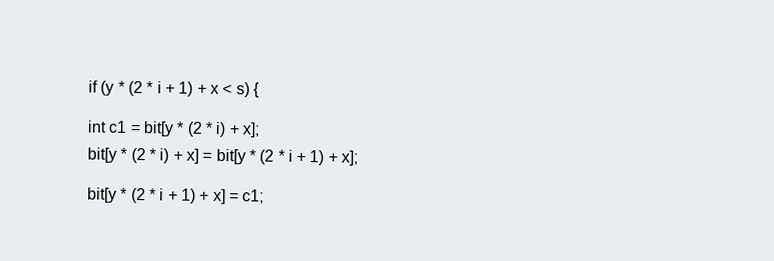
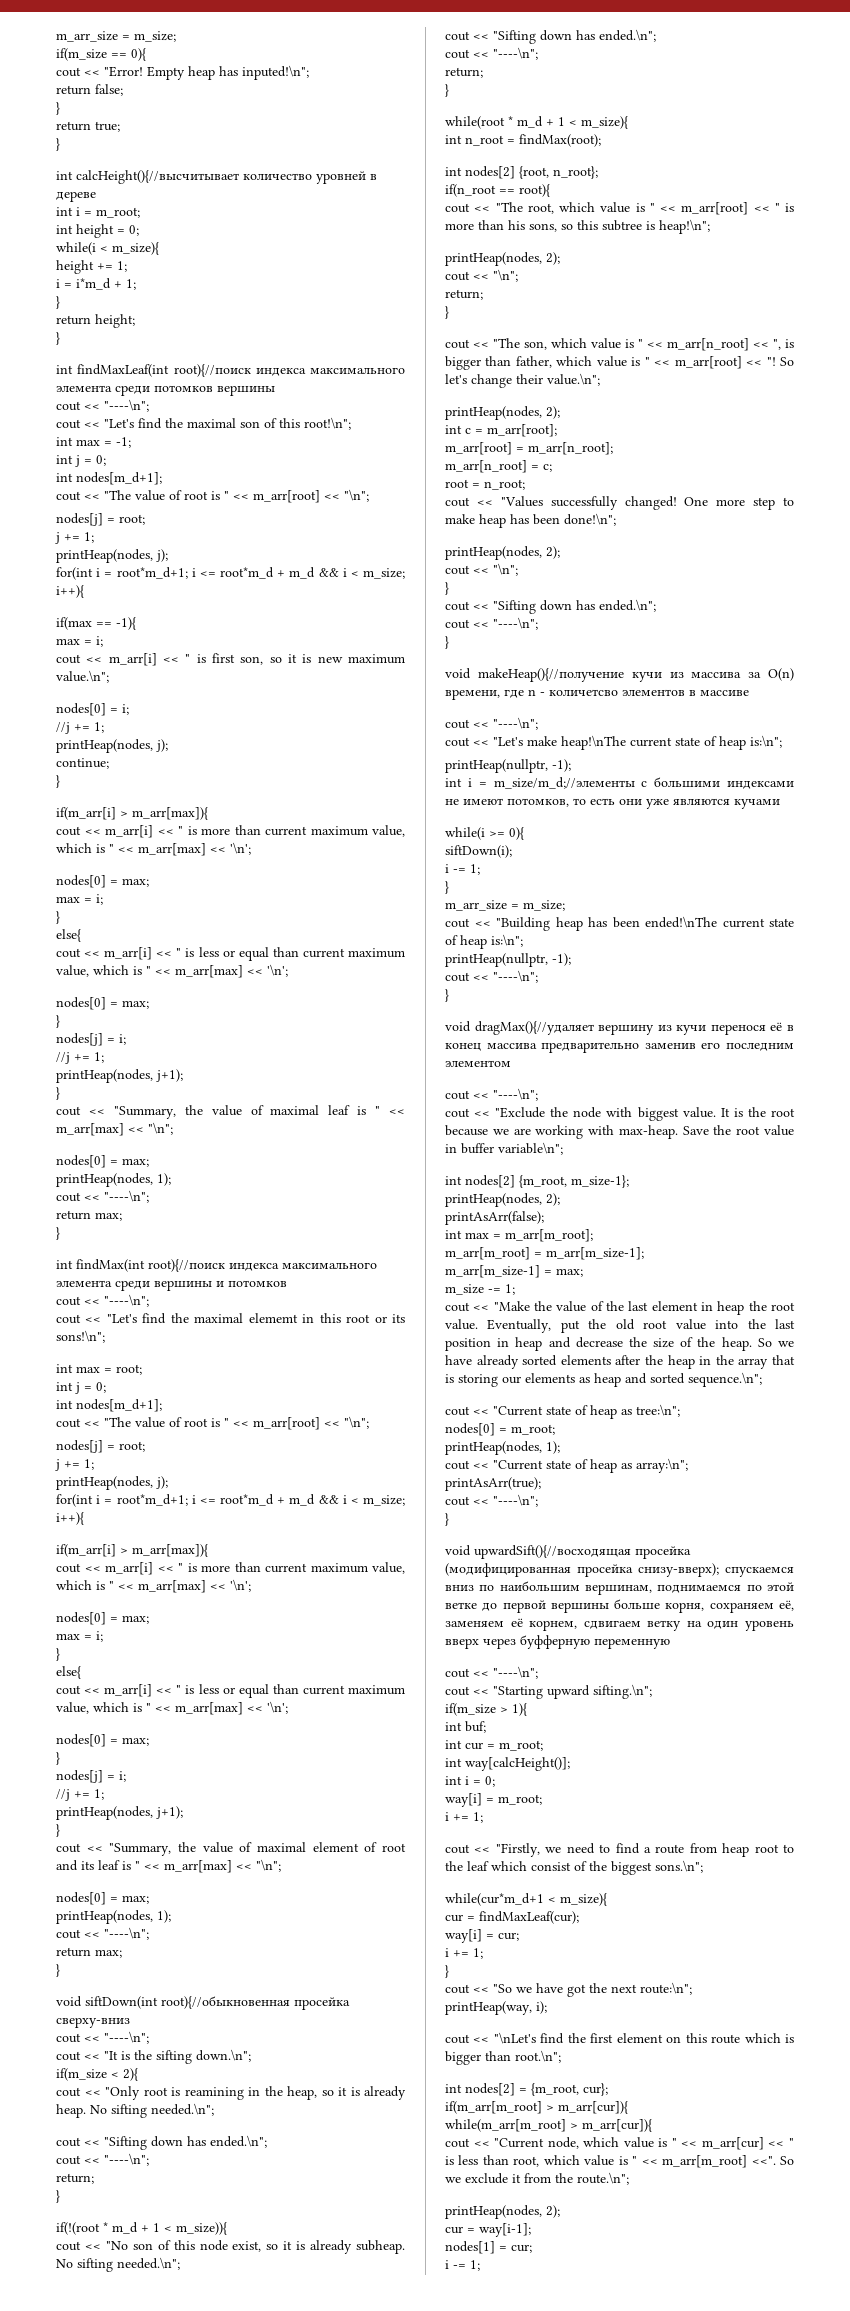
[88,80,260,98] [87,120,260,138] [87,147,359,166] [87,187,265,205] if (y * (2 * i + 1) + x < s) { // int c1 = bit[y * (2 * i) + x]; // bit[y * (2 * i) + x] = bit[y * (2 * i + 1) + x]; // bit[y * (2 * i + 1) + x] = c1; -> [56,31,176,42] [56,48,146,61] [56,65,309,80] [56,84,123,96] [56,102,60,115] [56,121,120,132] [56,138,60,151] [56,170,377,184] [56,191,96,202] [56,207,140,218] [56,224,139,238] [56,242,159,255] [56,260,127,274] [56,278,136,290] [56,296,60,309] [56,314,135,328] [56,332,60,345] [56,364,405,377] [56,385,275,396] [56,399,149,412] [56,417,351,430] [56,437,131,448] [56,455,106,467] [56,472,162,485] [56,489,369,503] [56,513,145,526] [55,532,94,544] [56,549,168,563] [56,567,405,580] [56,585,84,598] [56,617,136,630] [56,636,103,647] [56,653,406,666] [56,670,109,683] [56,703,129,716] [56,722,104,734] [56,739,168,753] [56,758,109,769] [56,775,60,788] [56,807,208,820] [56,825,405,838] [56,842,251,856] [56,875,149,888] [56,894,103,905] [56,911,60,924] [56,929,81,942] [56,947,405,961] [56,964,288,978] [56,997,149,1010] [56,1015,60,1028] [56,1033,126,1046] [56,1052,104,1064] [56,1069,183,1083] [56,1087,60,1100] [56,1105,405,1119] [56,1122,173,1136] [56,1155,149,1168] [56,1173,171,1187] [56,1190,149,1203] [56,1210,122,1221] [56,1227,60,1240] [56,1259,377,1272] [56,1280,287,1291] [56,1294,149,1307] [56,1313,405,1324] [56,1330,105,1343] [56,1364,142,1375] [56,1382,106,1394] [56,1399,162,1412] [56,1416,369,1430] [56,1440,145,1453] [55,1459,94,1471] [56,1476,168,1490] [56,1494,405,1507] [56,1512,84,1525] [56,1544,208,1557] [56,1562,405,1575] [56,1579,251,1593] [56,1612,149,1625] [56,1631,103,1642] [56,1648,60,1661] [56,1666,81,1679] [56,1684,405,1698] [56,1701,288,1715] [56,1734,149,1747] [56,1752,60,1765] [56,1770,126,1783] [56,1789,104,1801] [56,1806,183,1820] [56,1824,60,1837] [56,1842,406,1856] [56,1859,281,1873] [56,1892,149,1905] [56,1910,171,1924] [56,1927,149,1940] [56,1947,122,1958] [56,1964,60,1977] [56,1996,350,2010] [56,2017,130,2028] [56,2031,149,2044] [56,2049,251,2064] [56,2068,138,2081] [56,2086,406,2100] [56,2103,214,2118] [56,2135,267,2150] [56,2153,149,2166] [56,2173,94,2184] [56,2190,60,2203] [56,2222,227,2235] [56,2240,405,2254] [56,2257,180,2272] [445,29,656,44] [445,47,538,60] [445,67,483,78] [445,84,449,97] [445,116,628,129] [445,134,601,147] [445,166,598,179] [445,184,550,197] [445,202,794,215] [445,219,710,234] [445,252,560,266] [445,269,518,282] [445,289,483,300] [445,306,449,319] [445,338,794,351] [445,356,794,370] [445,373,600,388] [445,406,560,420] [445,424,557,437] [445,442,613,455] [445,460,552,473] [445,479,525,490] [445,496,794,510] [445,513,616,528] [445,546,560,560] [445,563,518,576] [445,582,449,595] [445,599,656,614] [445,617,538,630] [445,636,449,649] [445,668,794,682] [445,689,749,700] [445,717,538,730] [445,735,782,750] [445,759,571,773] [445,777,794,789] [445,798,780,809] [445,827,524,840] [445,845,512,858] [445,864,480,875] [445,881,449,894] [445,900,565,911] [445,916,794,931] [445,934,523,949] [445,953,571,967] [445,970,538,983] [445,989,449,1002] [445,1021,794,1035] [445,1042,794,1053] [445,1060,511,1067] [445,1088,538,1101] [445,1107,795,1121] [445,1125,794,1139] [445,1142,563,1155] [445,1175,629,1188] [445,1193,560,1207] [445,1211,544,1225] [445,1229,593,1242] [445,1247,644,1260] [445,1265,583,1278] [445,1284,515,1295] [445,1301,795,1315] [445,1319,796,1333] [445,1337,794,1351] [445,1355,795,1369] [445,1372,762,1387] [445,1404,680,1419] [445,1423,555,1436] [445,1441,560,1455] [445,1458,688,1473] [445,1477,541,1491] [445,1494,538,1507] [445,1513,449,1526] [445,1545,691,1559] [445,1563,794,1577] [445,1581,794,1595] [445,1599,794,1613] [445,1618,794,1631] [445,1635,670,1649] [445,1666,538,1679] [445,1684,652,1699] [445,1703,527,1716] [445,1721,486,1733] [445,1740,543,1751] [445,1757,570,1771] [445,1776,495,1787] [445,1793,542,1807] [445,1812,483,1823] [445,1843,794,1857] [445,1860,703,1875] [445,1893,607,1906] [445,1911,579,1924] [445,1929,519,1943] [445,1948,483,1959] [445,1965,449,1978] [445,1982,692,1997] [445,2001,547,2015] [445,2032,794,2044] [445,2050,561,2065] [445,2083,608,2096] [445,2101,628,2114] [445,2119,652,2132] [445,2137,794,2150] [445,2155,794,2168] [445,2172,629,2185] [445,2205,560,2219] [445,2223,531,2237] [445,2241,532,2254] [445,2260,480,2271] m_arr_size = m_size; // if(m_size == 0){ // cout << "Error! Empty heap has inputed!\n"; // return false; // } // return true; // } // int calcHeight(){//высчитывает количество уровней в дереве // int i = m_root; // int height = 0; // while(i < m_size){ // height += 1; // i = i*m_d + 1; // } // return height; // } // int findMaxLeaf(int root){//поиск индекса максимального элемента среди потомков вершины // cout << "----\n"; // cout << "Let's find the maximal son of this root!\n"; // int max = -1; // int j = 0; // int nodes[m_d+1]; // cout << "The value of root is " << m_arr[root] << "\n"; // nodes[j] = root; // j += 1; // printHeap(nodes, j); // for(int i = root*m_d+1; i <= root*m_d + m_d && i < m_size; i++){ // if(max == -1){ // max = i; // cout << m_arr[i] << " is first son, so it is new maximum value.\n"; // nodes[0] = i; // //j += 1; // printHeap(nodes, j); // continue; // } // if(m_arr[i] > m_arr[max]){ // cout << m_arr[i] << " is more than current maximum value, which is " << m_arr[max] << '\n'; // nodes[0] = max; // max = i; // } // else{ // cout << m_arr[i] << " is less or equal than current maximum value, which is " << m_arr[max] << '\n'; // nodes[0] = max; // } // nodes[j] = i; // //j += 1; // printHeap(nodes, j+1); // } // cout << "Summary, the value of maximal leaf is " << m_arr[max] << "\n"; // nodes[0] = max; // printHeap(nodes, 1); // cout << "----\n"; // return max; // } // int findMax(int root){//поиск индекса максимального элемента среди вершины и потомков // cout << "----\n"; // cout << "Let's find the maximal elememt in this root or its sons!\n"; // int max = root; // int j = 0; // int nodes[m_d+1]; // cout << "The value of root is " << m_arr[root] << "\n"; // nodes[j] = root; // j += 1; // printHeap(nodes, j); // for(int i = root*m_d+1; i <= root*m_d + m_d && i < m_size; i++){ // if(m_arr[i] > m_arr[max]){ // cout << m_arr[i] << " is more than current maximum value, which is " << m_arr[max] << '\n'; // nodes[0] = max; // max = i; // } // else{ // cout << m_arr[i] << " is less or equal than current maximum value, which is " << m_arr[max] << '\n'; // nodes[0] = max; // } // nodes[j] = i; // //j += 1; // printHeap(nodes, j+1); // } // cout << "Summary, the value of maximal element of root and its leaf is " << m_arr[max] << "\n"; // nodes[0] = max; // printHeap(nodes, 1); // cout << "----\n"; // return max; // } // void siftDown(int root){//обыкновенная просейка сверху-вниз // cout << "----\n"; // cout << "It is the sifting down.\n"; // if(m_size < 2){ // cout << "Only root is reamining in the heap, so it is already heap. No sifting needed.\n"; // cout << "Sifting down has ended.\n"; // cout << "----\n"; // return; // } // if(!(root * m_d + 1 < m_size)){ // cout << "No son of this node exist, so it is already subheap. No sifting needed.\n"; // cout << "Sifting down has ended.\n"; // cout << "----\n"; // return; // } // while(root * m_d + 1 < m_size){ // int n_root = findMax(root); // int nodes[2] {root, n_root}; // if(n_root == root){ // cout << "The root, which value is " << m_arr[root] << " is more than his sons, so this subtree is heap!\n"; // printHeap(nodes, 2); // cout << "\n"; // return; // } // cout << "The son, which value is " << m_arr[n_root] << ", is bigger than father, which value is " << m_arr[root] << "! So let's change their value.\n"; // printHeap(nodes, 2); // int c = m_arr[root]; // m_arr[root] = m_arr[n_root]; // m_arr[n_root] = c; // root = n_root; // cout << "Values successfully changed! One more step to make heap has been done!\n"; // printHeap(nodes, 2); // cout << "\n"; // } // cout << "Sifting down has ended.\n"; // cout << "----\n"; // } // void makeHeap(){//получение кучи из массива за О(n) времени, где n - количетсво элементов в массиве // cout << "----\n"; // cout << "Let's make heap!\nThe current state of heap is:\n"; // printHeap(nullptr, -1); // int i = m_size/m_d;//элементы с большими индексами не имеют потомков, то есть они уже являются кучами // while(i >= 0){ // siftDown(i); // i -= 1; // } // m_arr_size = m_size; // cout << "Building heap has been ended!\nThe current state of heap is:\n"; // printHeap(nullptr, -1); // cout << "----\n"; // } // void dragMax(){//удаляет вершину из кучи перенося её в конец массива предварительно заменив его последним элементом // cout << "----\n"; // cout << "Exclude the node with biggest value. It is the root because we are working with max-heap. Save the root value in buffer variable\n"; // int nodes[2] {m_root, m_size-1}; // printHeap(nodes, 2); // printAsArr(false); // int max = m_arr[m_root]; // m_arr[m_root] = m_arr[m_size-1]; // m_arr[m_size-1] = max; // m_size -= 1; // cout << "Make the value of the last element in heap the root value. Eventually, put the old root value into the last position in heap and decrease the size of the heap. So we have already sorted elements after the heap in the array that is storing our elements as heap and sorted sequence.\n"; // cout << "Current state of heap as tree:\n"; // nodes[0] = m_root; // printHeap(nodes, 1); // cout << "Current state of heap as array:\n"; // printAsArr(true); // cout << "----\n"; // } // void upwardSift(){//восходящая просейка (модифицированная просейка снизу-вверх); спускаемся вниз по наибольшим вершинам, поднимаемся по этой ветке до первой вершины больше корня, сохраняем её, заменяем её корнем, сдвигаем ветку на один уровень вверх через буфферную переменную // cout << "----\n"; // cout << "Starting upward sifting.\n"; // if(m_size > 1){ // int buf; // int cur = m_root; // int way[calcHeight()]; // int i = 0; // way[i] = m_root; // i += 1; // cout << "Firstly, we need to find a route from heap root to the leaf which consist of the biggest sons.\n"; // while(cur*m_d+1 < m_size){ // cur = findMaxLeaf(cur); // way[i] = cur; // i += 1; // } // cout << "So we have got the next route:\n"; // printHeap(way, i); // cout << "\nLet's find the first element on this route which is bigger than root.\n"; // int nodes[2] = {m_root, cur}; // if(m_arr[m_root] > m_arr[cur]){ // while(m_arr[m_root] > m_arr[cur]){ // cout << "Current node, which value is " << m_arr[cur] << " is less than root, which value is " << m_arr[m_root] <<". So we exclude it from the route.\n"; // printHeap(nodes, 2); // cur = way[i-1]; // nodes[1] = cur; // i -= 1;

